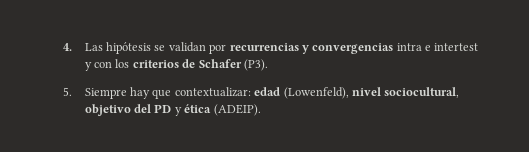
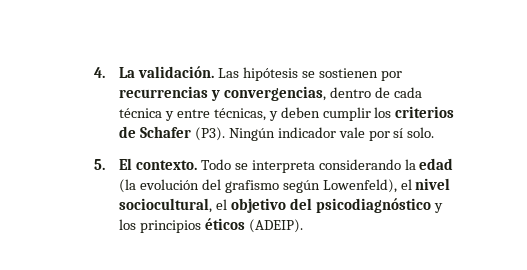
(73, 47) none -> [119,66,214,78] La validación.
[168,42,206,52] validan -> [318,68,378,78] sostienen
[312,43,479,54] [84,61,113,71] convergencias intra e intertest y con -> [223,86,422,101] [119,107,371,121] convergencias, dentro de cada técnica y entre técnicas, y deben cumplir
[63,87,349,99] // 5. Siempre hay que contextualizar: edad (Lowenfeld), -> [228,127,435,141] [93,158,454,173] [119,179,412,193] Ningún indicador vale por sí solo. // 5. El contexto. Todo se interpreta considerando la edad (la evolución del grafismo según Lowenfeld), el
(460, 92) none -> [215,199,227,210] el
[154,104,212,116] PD y ética -> [315,198,443,213] [119,218,245,233] psicodiagnóstico y los principios éticos

